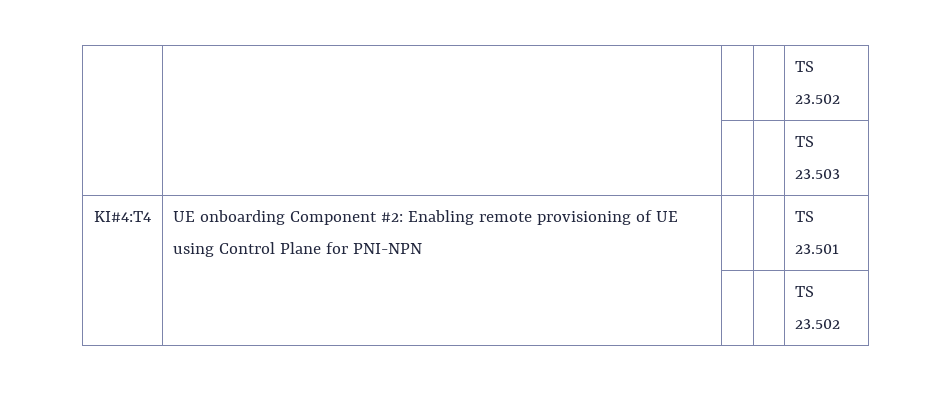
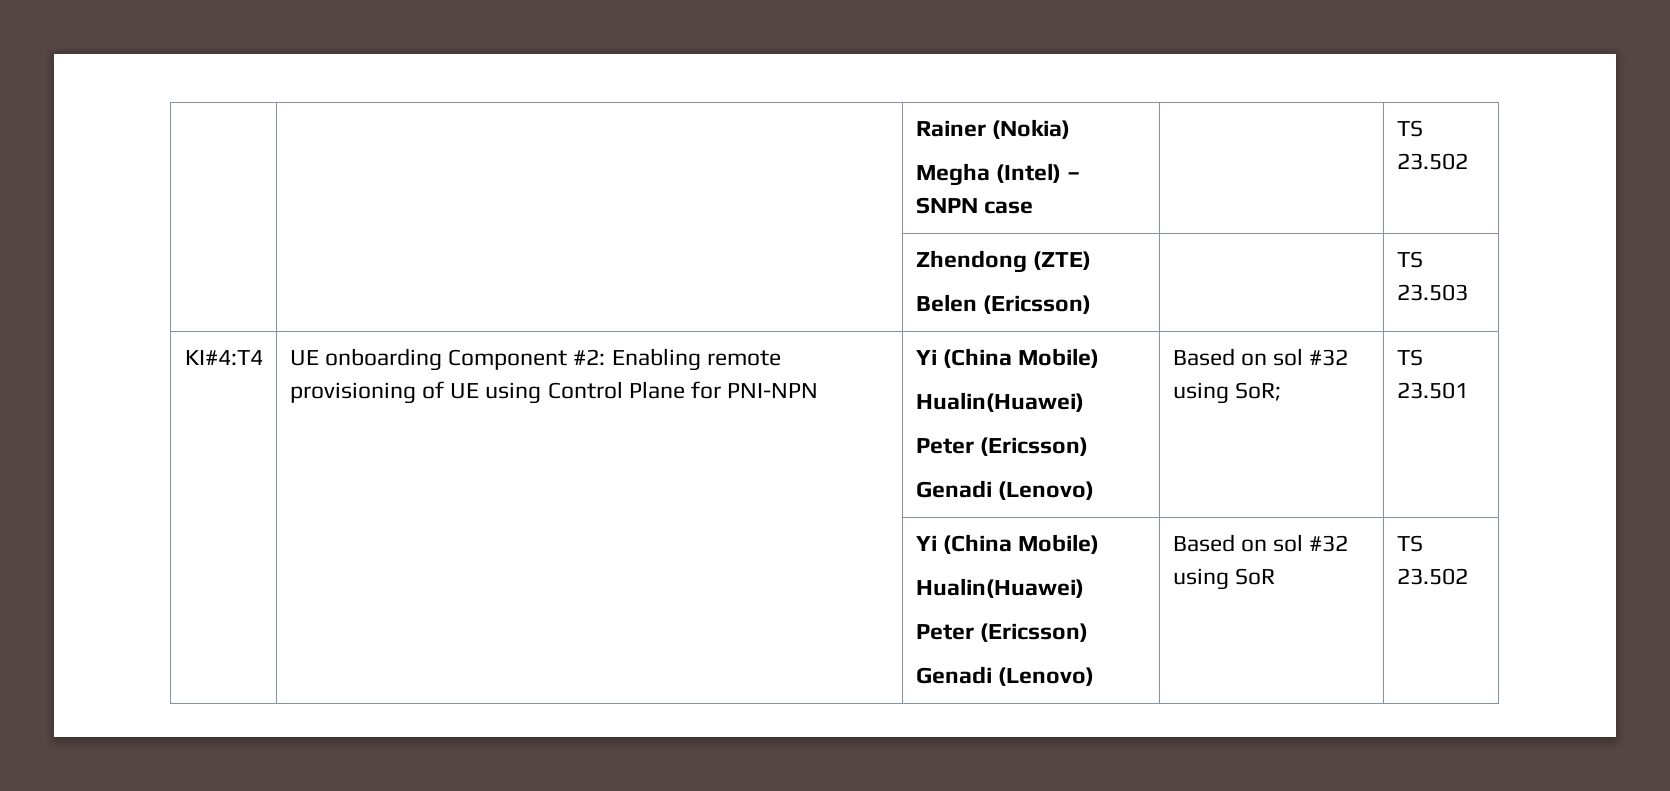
[795,61,815,72] [795,94,841,104] | | | | TS 23.502 // | | -> [915,119,1070,139] [915,163,1081,186] [915,197,1033,214] [1396,120,1423,137] [1396,153,1468,170] [915,250,1091,273] [915,294,1091,314] | | Rainer (Nokia) // Megha (Intel) – SNPN case | | TS 23.502 // | | Zhendong (ZTE) // Belen (Ericsson)
[795,211,815,222] [795,244,840,254] | | TS 23.501 // | | | -> [915,348,1100,368] [915,392,1084,412] [915,437,1088,456] [915,480,1094,500] [1172,348,1349,366] [1172,382,1281,404] [1396,349,1423,366] [1396,382,1468,399] [915,534,1100,554] [915,578,1084,598] [915,623,1088,642] [915,666,1094,686] [1172,534,1349,552] [1172,568,1275,590] Yi (China Mobile) // Hualin(Huawei) // Peter (Ericsson) // Genadi (Lenovo) | Based on sol #32 using SoR; | TS 23.501 // | | Yi (China Mobile) // Hualin(Huawei) // Peter (Ericsson) // Genadi (Lenovo) | Based on sol #32 using SoR

